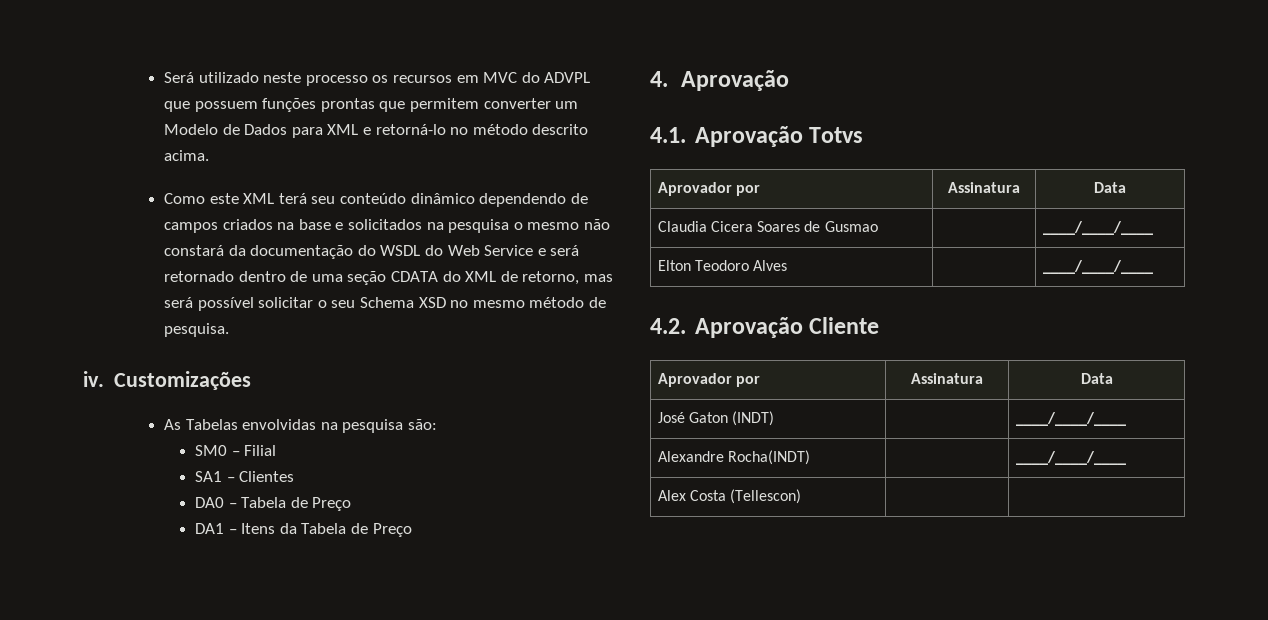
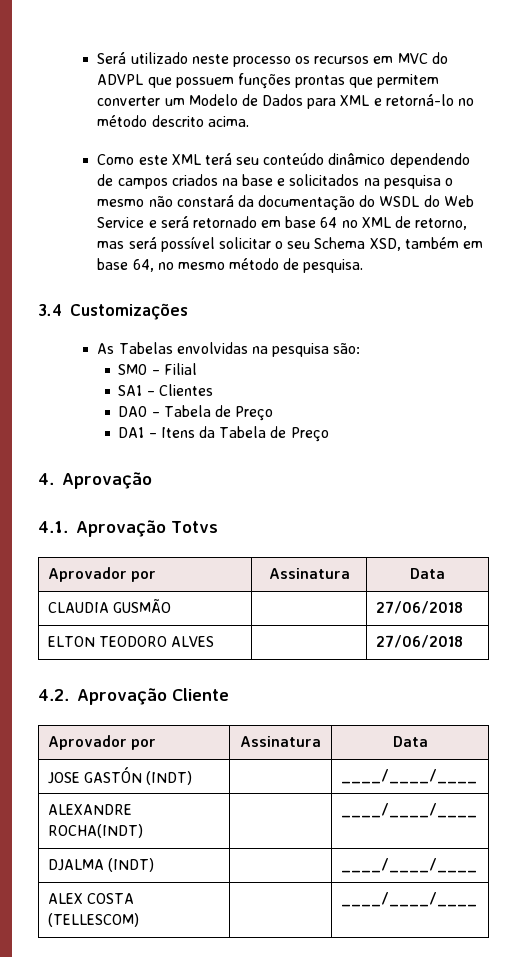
[238,271,461,285] dentro de uma seção CDATA do -> [261,216,358,228] em base 64 no
[418,297,446,308] XSD -> [369,237,483,251] [97,258,154,272] XSD, também em base 64,
[83,371,104,387] iv. -> [38,304,62,316] 3.4
[657,221,878,232] [1042,221,1153,235] [657,260,788,271] [1042,260,1153,274] Claudia Cicera Soares de Gusmao | | ____/____/____ // Elton Teodoro Alves | | ____/____/____ -> [47,599,171,613] [375,601,463,614] [47,636,215,647] [375,635,463,648] CLAUDIA GUSMÃO | | 27/06/2018 // ELTON TEODORO ALVES | | 27/06/2018
[657,411,775,426] [1015,412,1126,426] [657,450,811,465] [1015,451,1126,465] [657,489,802,504] José Gaton (INDT) | | ____/____/____ // Alexandre Rocha(INDT) | | ____/____/____ // Alex Costa (Tellescon) | | -> [47,767,193,785] [340,769,477,784] [47,804,132,815] [47,824,143,838] [340,803,477,818] [47,858,154,872] [340,858,477,873] [47,893,134,904] [47,913,139,927] [340,892,477,907] JOSE GASTÓN (INDT) | | ____/____/____ // ALEXANDRE ROCHA(INDT) | | ____/____/____ // DJALMA (INDT) | | ____/____/____ // ALEX COSTA (TELLESCOM) | | ____/____/____

